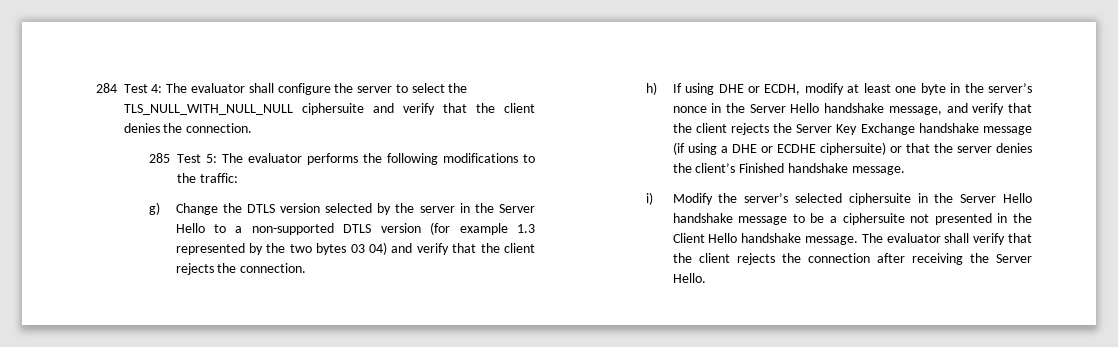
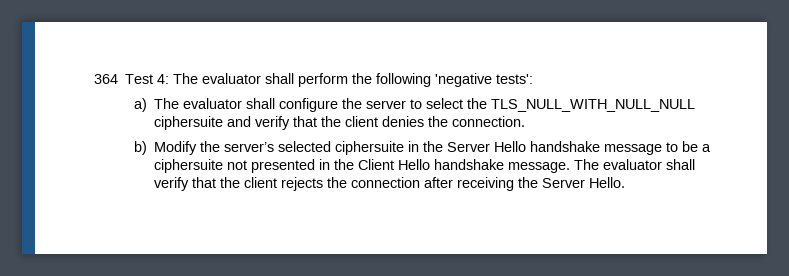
[95,83,117,93] 284 -> [94,74,119,84] 364
(274, 88) none -> [298,73,534,87] [134,98,276,112] perform the following 'negative tests': // a) The evaluator shall
[148,153,535,165] [176,173,238,183] [148,202,535,215] [175,222,536,235] [175,242,535,255] [175,263,307,275] [645,82,1032,95] [672,103,1032,115] [672,123,1032,135] [672,142,1032,155] [672,163,905,175] [645,192,653,205] 285 Test 5: The evaluator performs the following modifications to the traffic: // g) Change the DTLS version selected by the server in the Server Hello to a non-supported DTLS version (for example 1.3 represented by the two bytes 03 04) and verify that the client rejects the connection. // h) If using DHE or ECDH, modify at least one byte in the server’s nonce in the Server Hello handshake message, and verify that the client rejects the Server Key Exchange handshake message (if using a DHE or ECDHE ciphersuite) or that the server denies the client’s Finished handshake message. // i) -> [134,141,148,155] b)

